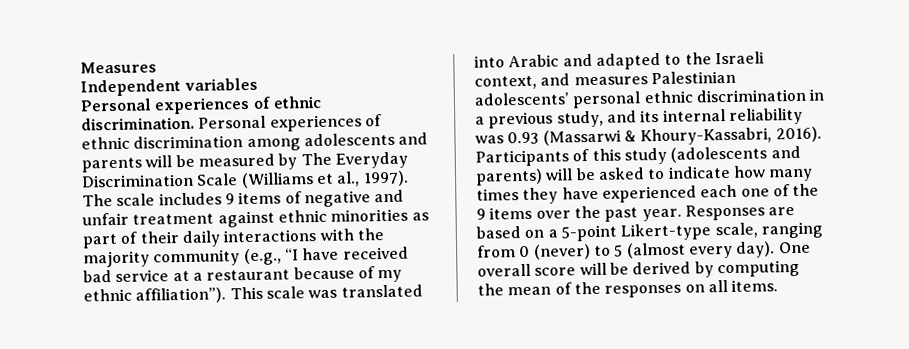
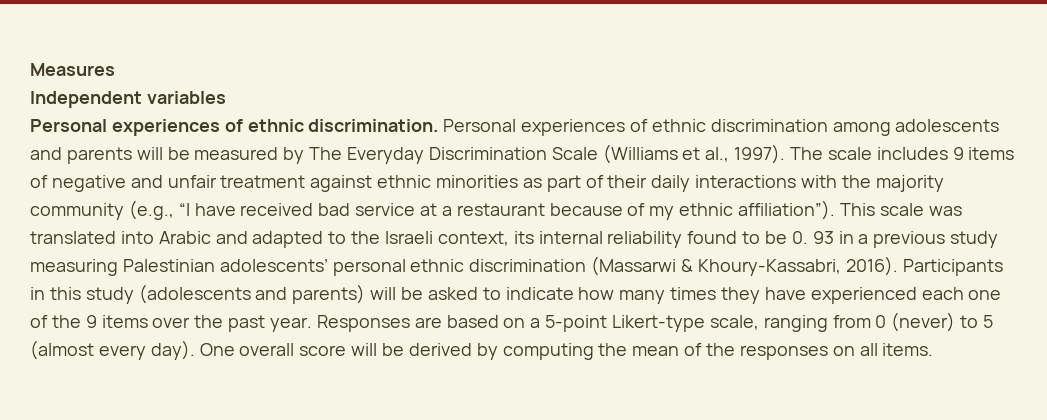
[540,73,648,86] and measures -> [513,231,999,248] [30,259,118,276] its internal reliability found to be 0. 93 in a previous study measuring
[809,88,825,101] [475,107,803,129] [475,131,540,145] in a previous study, and its internal reliability was 0.93 -> (587, 265) none
[572,149,590,162] of -> [30,287,45,300] in

